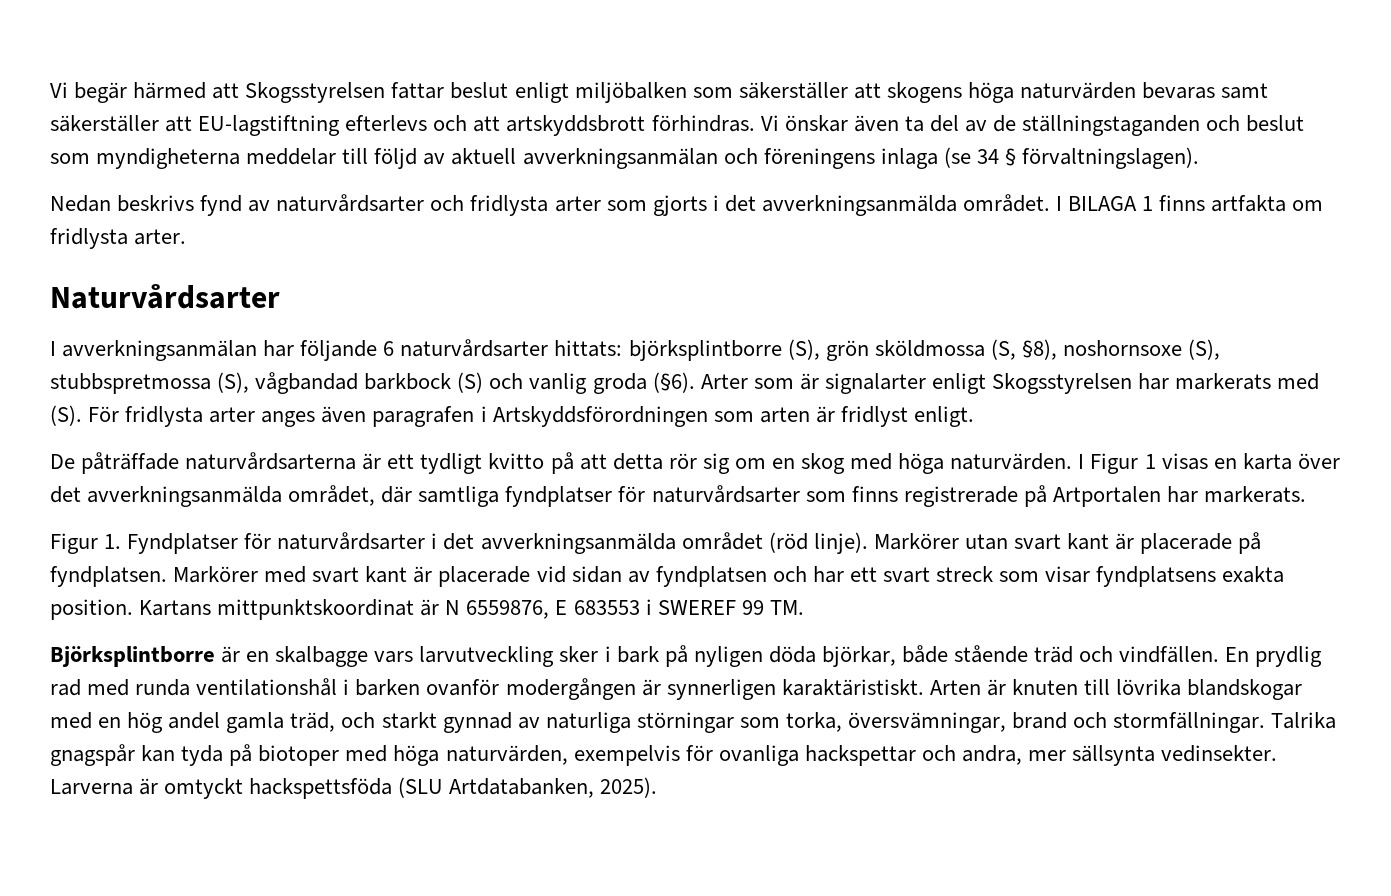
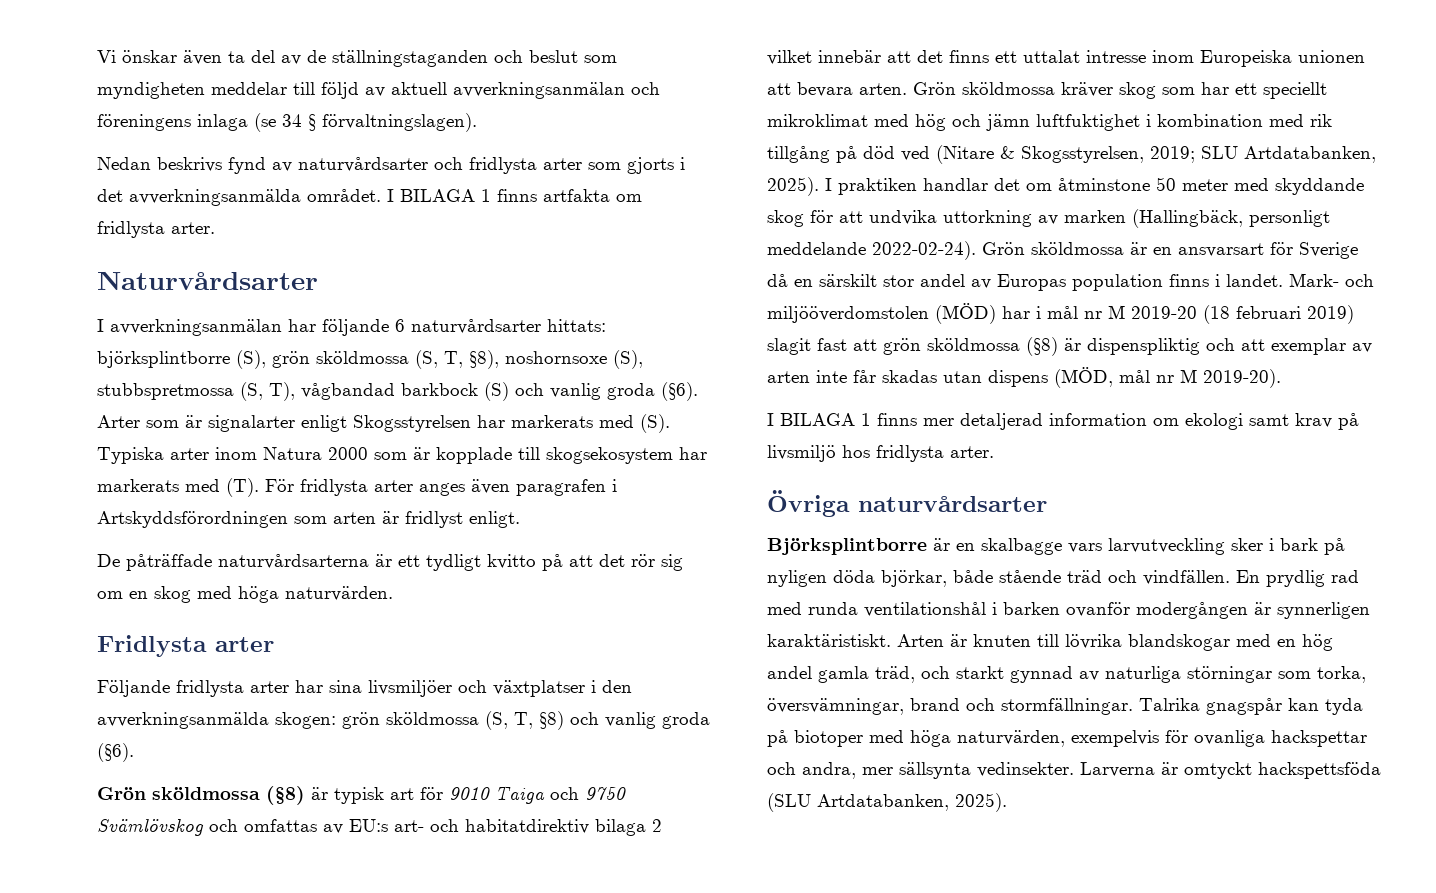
[50,82,1269,103] [50,115,779,136] Vi begär härmed att Skogsstyrelsen fattar beslut enligt miljöbalken som säkerställer att skogens höga naturvärden bevaras samt säkerställer att EU-lagstiftning efterlevs och att artskyddsbrott förhindras. Vi -> [97,50,116,63] Vi
[96,148,241,169] myndigheterna -> [97,82,205,99] myndigheten
(1016, 349) none -> [444,351,463,368] T,
[217,372,250,393] (S), -> [240,382,295,401] (S, T),
(82, 415) none -> [97,447,707,464] [97,478,259,497] Typiska arter inom Natura 2000 som är kopplade till skogsekosystem har markerats med (T).
[612,453,663,470] detta -> [599,554,625,567] det
[1078,453,1340,474] [50,485,1307,507] [50,532,1262,554] [50,566,1285,587] [50,599,804,620] I Figur 1 visas en karta över det avverkningsanmälda området, där samtliga fyndplatser för naturvårdsarter som finns registrerade på Artportalen har markerats. // Figur 1. Fyndplatser för naturvårdsarter i det avverkningsanmälda området (röd linje). Markörer utan svart kant är placerade på fyndplatsen. Markörer med svart kant är placerade vid sidan av fyndplatsen och har ett svart streck som visar fyndplatsens exakta position. Kartans mittpunktskoordinat är N 6559876, E 683553 i SWEREF 99 TM. -> [97,635,274,657] [97,680,632,697] [97,711,710,730] [97,743,134,762] [97,786,626,805] [97,819,662,836] [767,50,1365,67] [767,82,1327,99] [767,114,1332,131] [767,145,1376,164] [767,177,1364,196] [767,209,1330,228] [767,241,1358,260] [767,273,1374,291] [767,303,1354,324] [767,337,1372,356] [767,367,1281,388] [767,413,1359,430] [767,445,994,462] [767,490,1047,517] // Fridlysta arter // Följande fridlysta arter har sina livsmiljöer och växtplatser i den avverkningsanmälda skogen: grön sköldmossa (S, T, §8) och vanlig groda (§6). // Grön sköldmossa (§8) är typisk art för 9010 Taiga och 9750 Svämlövskog och omfattas av EU:s art- och habitatdirektiv bilaga 2 vilket innebär att det finns ett uttalat intresse inom Europeiska unionen att bevara arten. Grön sköldmossa kräver skog som har ett speciellt mikroklimat med hög och jämn luftfuktighet i kombination med rik tillgång på död ved (Nitare & Skogsstyrelsen, 2019; SLU Artdatabanken, 2025). I praktiken handlar det om åtminstone 50 meter med skyddande skog för att undvika uttorkning av marken (Hallingbäck, personligt meddelande 2022-02-24). Grön sköldmossa är en ansvarsart för Sverige då en särskilt stor andel av Europas population finns i landet. Mark- och miljööverdomstolen (MÖD) har i mål nr M 2019-20 (18 februari 2019) slagit fast att grön sköldmossa (§8) är dispenspliktig och att exemplar av arten inte får skadas utan dispens (MÖD, mål nr M 2019-20). // I BILAGA 1 finns mer detaljerad information om ekologi samt krav på livsmiljö hos fridlysta arter. // Övriga naturvårdsarter

